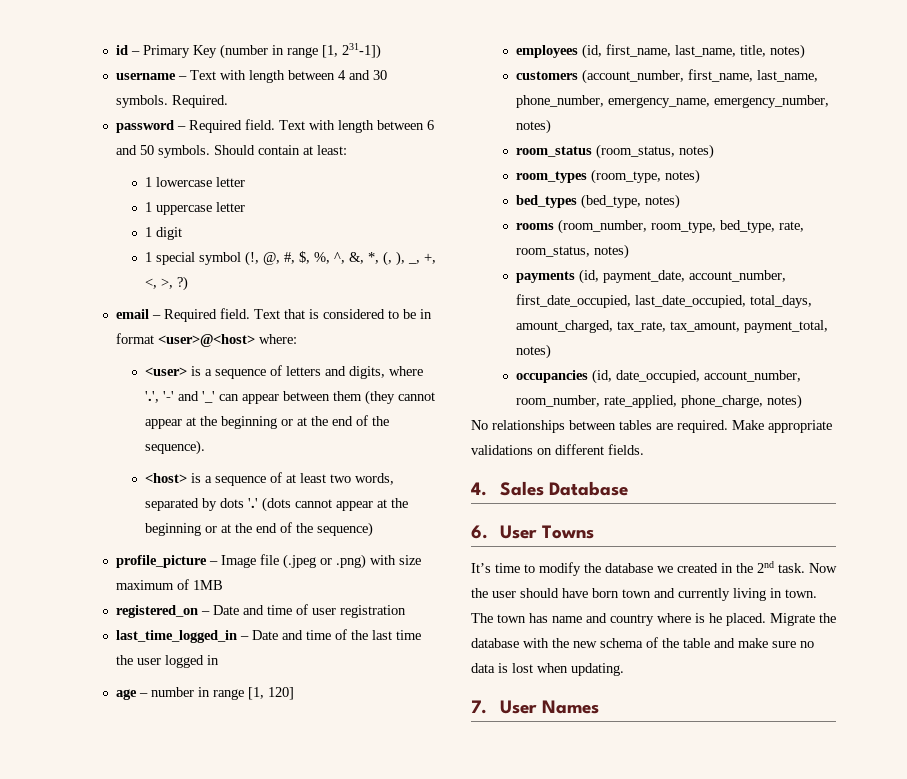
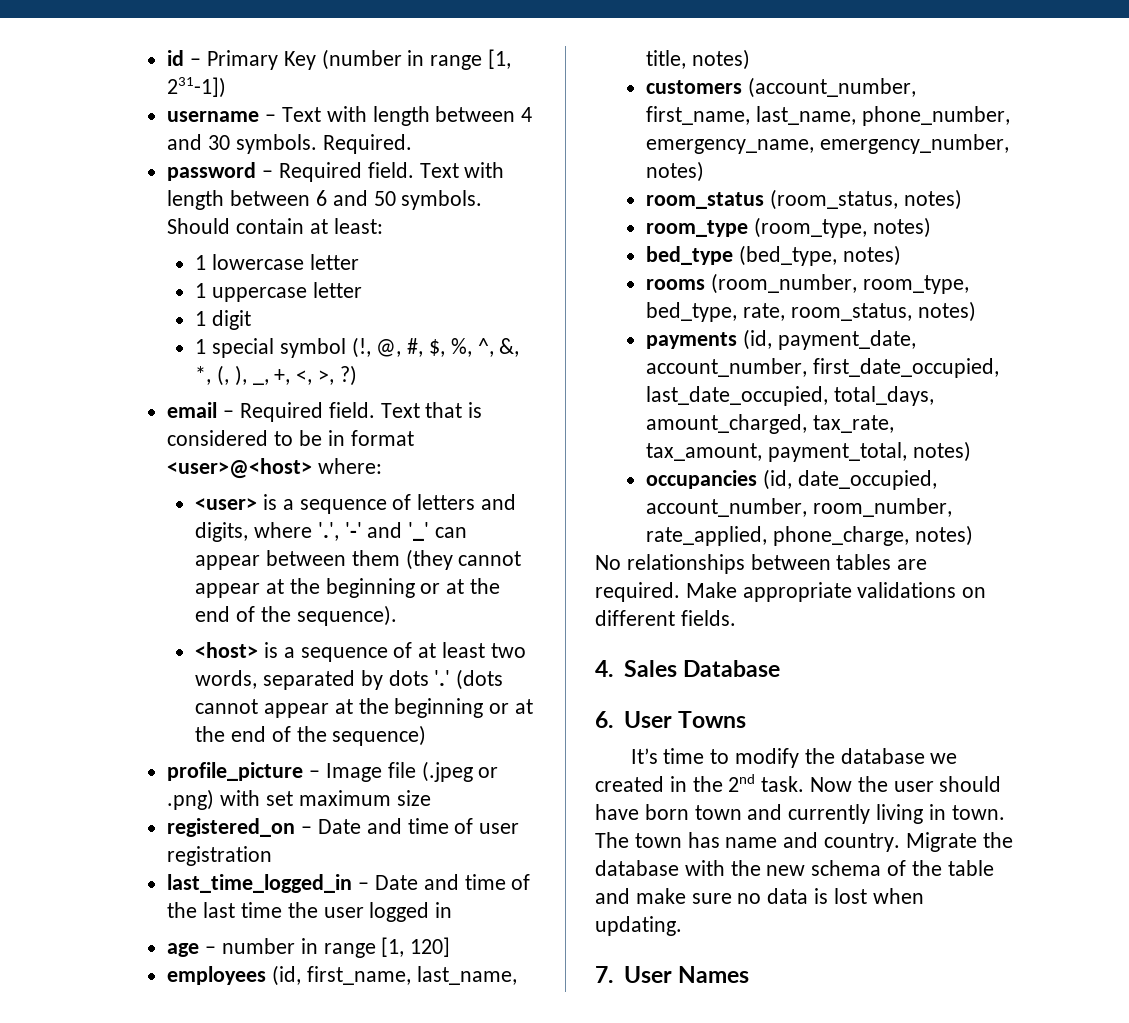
(396, 560) none -> [266,790,391,806] set maximum
[115,579,223,590] maximum of 1MB -> (431, 798) none
[515,171,587,183] room_types -> [646,220,749,237] room_type
[515,195,577,208] bed_types -> [646,246,734,265] bed_type
[610,613,766,626] country where is he placed. -> [824,833,901,852] country.

